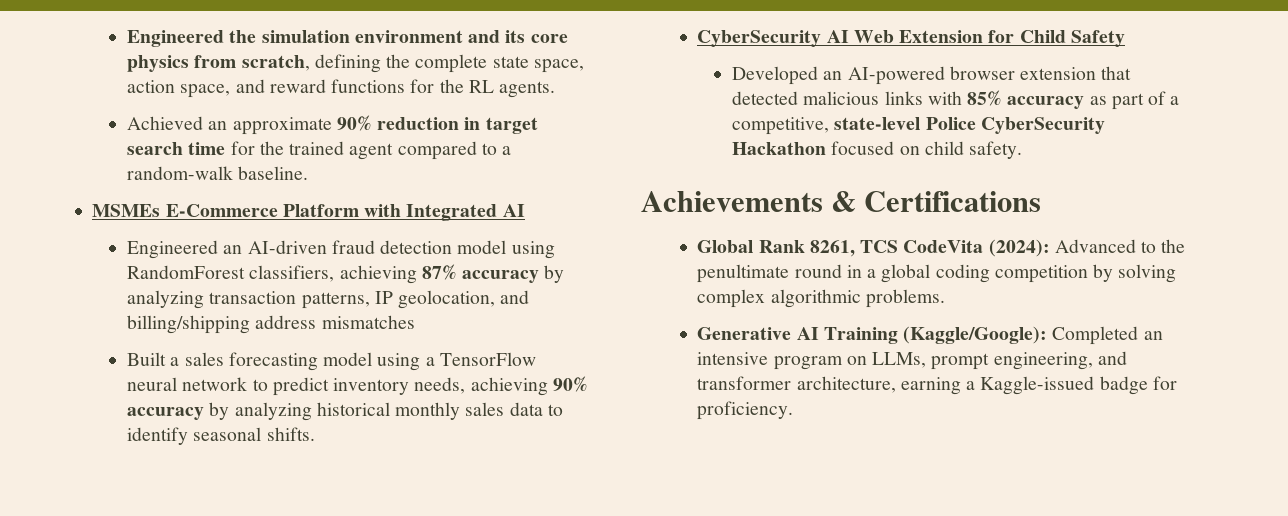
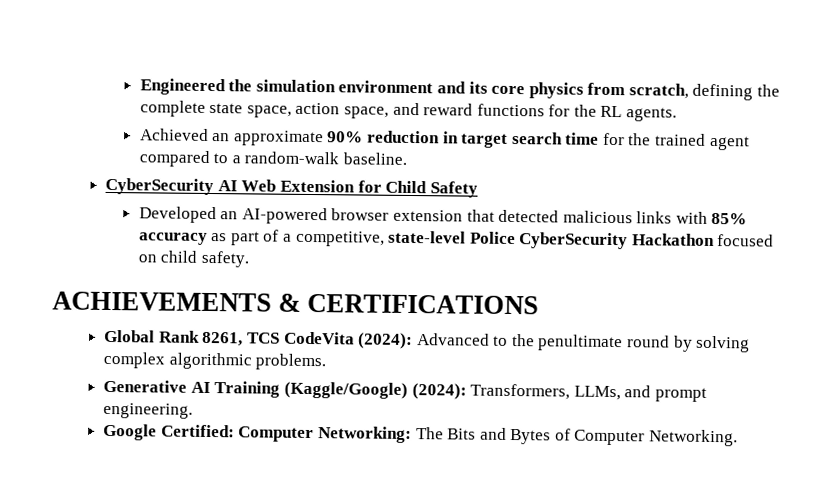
[92,204,525,221] [127,240,555,259] [127,264,565,284] [127,290,530,309] [127,315,415,334] [127,352,536,371] [127,376,588,396] [127,402,563,421] [127,427,315,445] // MSMEs E-Commerce Platform with Integrated AI // Engineered an AI-driven fraud detection model using RandomForest classifiers, achieving 87% accuracy by analyzing transaction patterns, IP geolocation, and billing/shipping address mismatches // Built a sales forecasting model using a TensorFlow neural network to predict inventory needs, achieving 90% accuracy by analyzing historical monthly sales data to identify seasonal shifts. -> (407, 158) none
[641,191,1042,212] Achievements & Certifications -> [52,291,540,315] ACHIEVEMENTS & CERTIFICATIONS
[846,264,1088,283] in a global coding competition -> (671, 341) none
[903,326,1163,345] [697,351,1127,370] [697,376,1177,395] [697,401,794,420] (Kaggle/Google): Completed an intensive program on LLMs, prompt engineering, and transformer architecture, earning a Kaggle-issued badge for proficiency. -> [283,381,707,402] [103,402,194,419] [103,423,739,447] (Kaggle/Google) (2024): Transformers, LLMs, and prompt engineering. // Google Certified: Computer Networking: The Bits and Bytes of Computer Networking.

